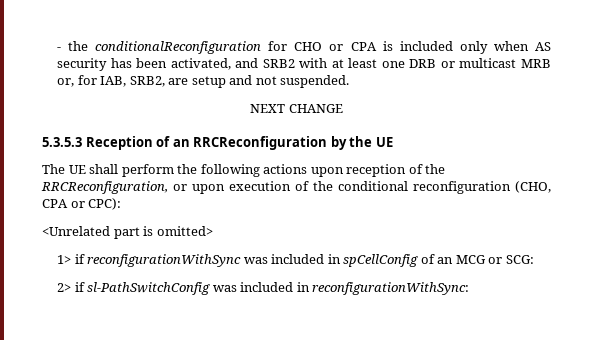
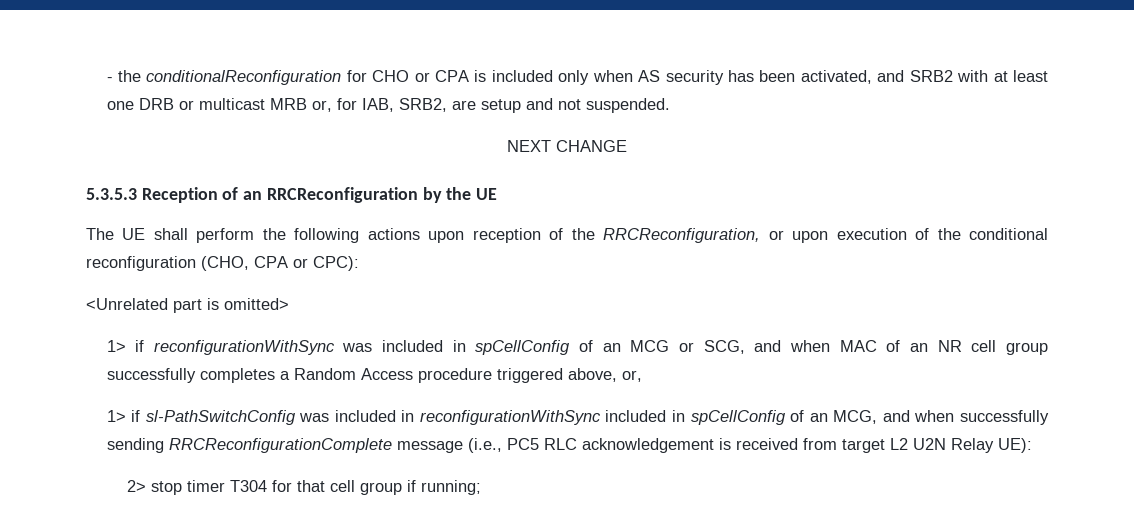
[505,255,534,264] [56,283,71,292] SCG: // 2> -> [703,340,1048,355] [106,368,642,383] [106,410,126,422] SCG, and when MAC of an NR cell group successfully completes a Random Access procedure triggered above, or, // 1>
[312,282,470,295] reconfigurationWithSync: -> [419,410,1049,425] [106,438,1032,453] [126,480,481,495] reconfigurationWithSync included in spCellConfig of an MCG, and when successfully sending RRCReconfigurationComplete message (i.e., PC5 RLC acknowledgement is received from target L2 U2N Relay UE): // 2> stop timer T304 for that cell group if running;

